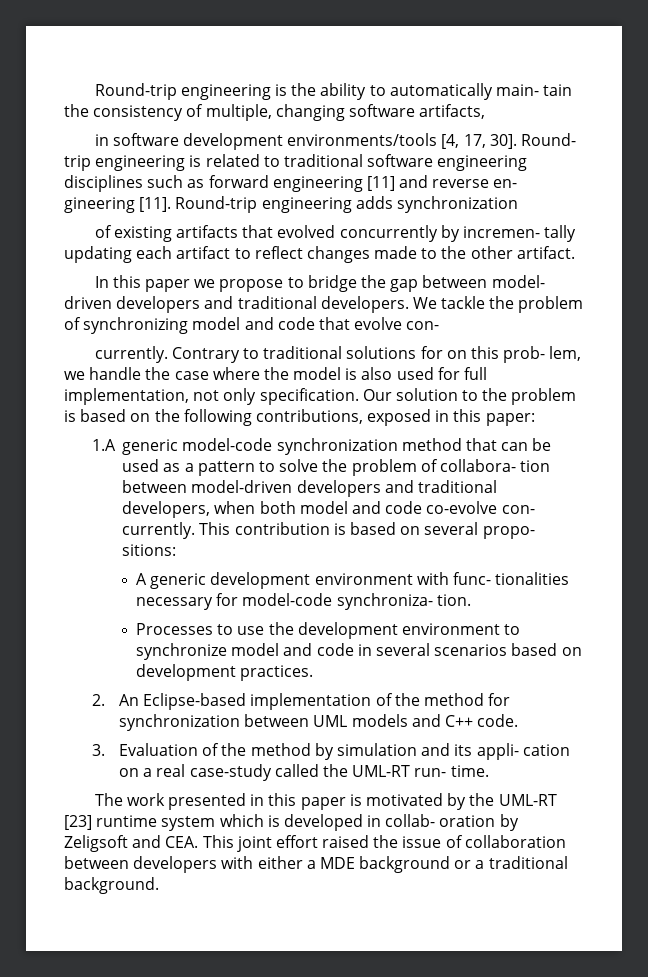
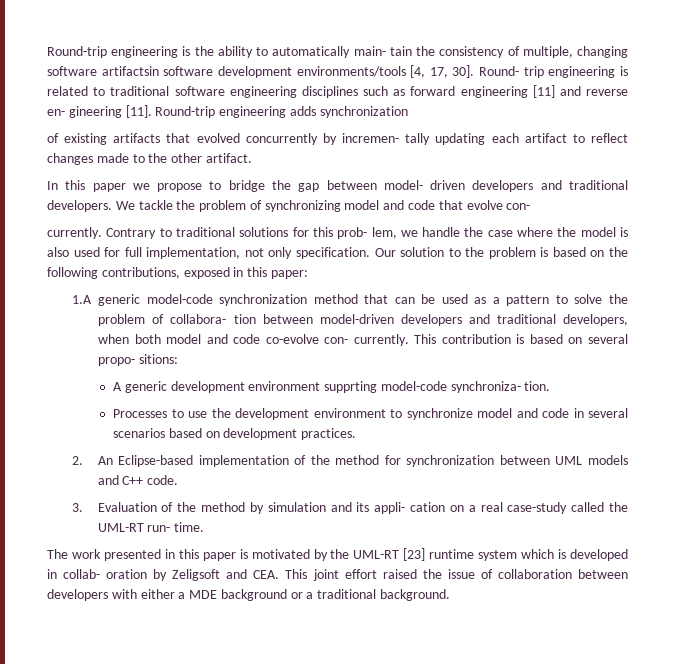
[419,104,486,119] [94,134,109,146] artifacts, // in -> [101,66,159,76] artifactsin
[446,350,467,359] on -> (309, 232) none
[416,572,570,585] [136,593,239,610] with func- tionalities necessary for -> [324,381,378,393] supprting

